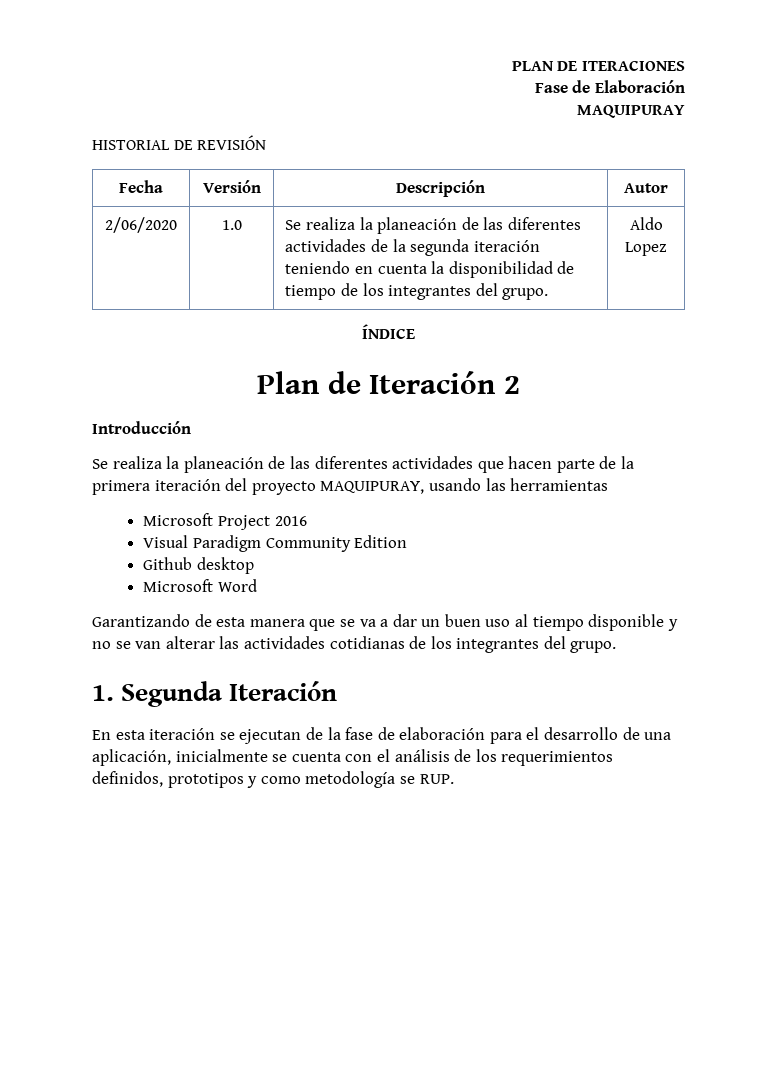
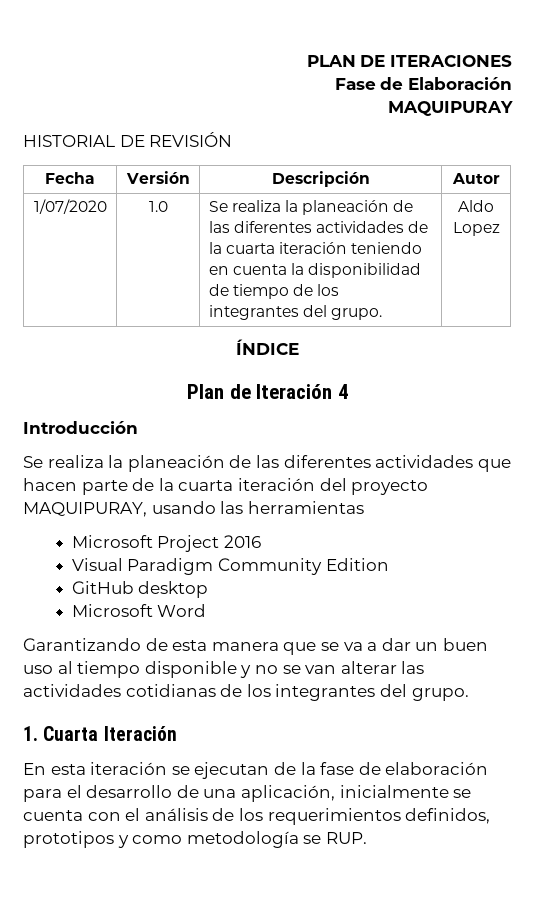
[105,217,177,233] 2/06/2020 -> [33,199,107,214] 1/07/2020
[410,239,470,256] segunda -> [225,243,275,254] cuarta
[503,376,520,394] 2 -> [337,384,348,399] 4
[92,480,150,495] primera -> [178,480,234,491] cuarta
[143,557,193,570] Github -> [71,581,134,594] GitHub
[121,681,223,707] Segunda -> [43,726,99,741] Cuarta

